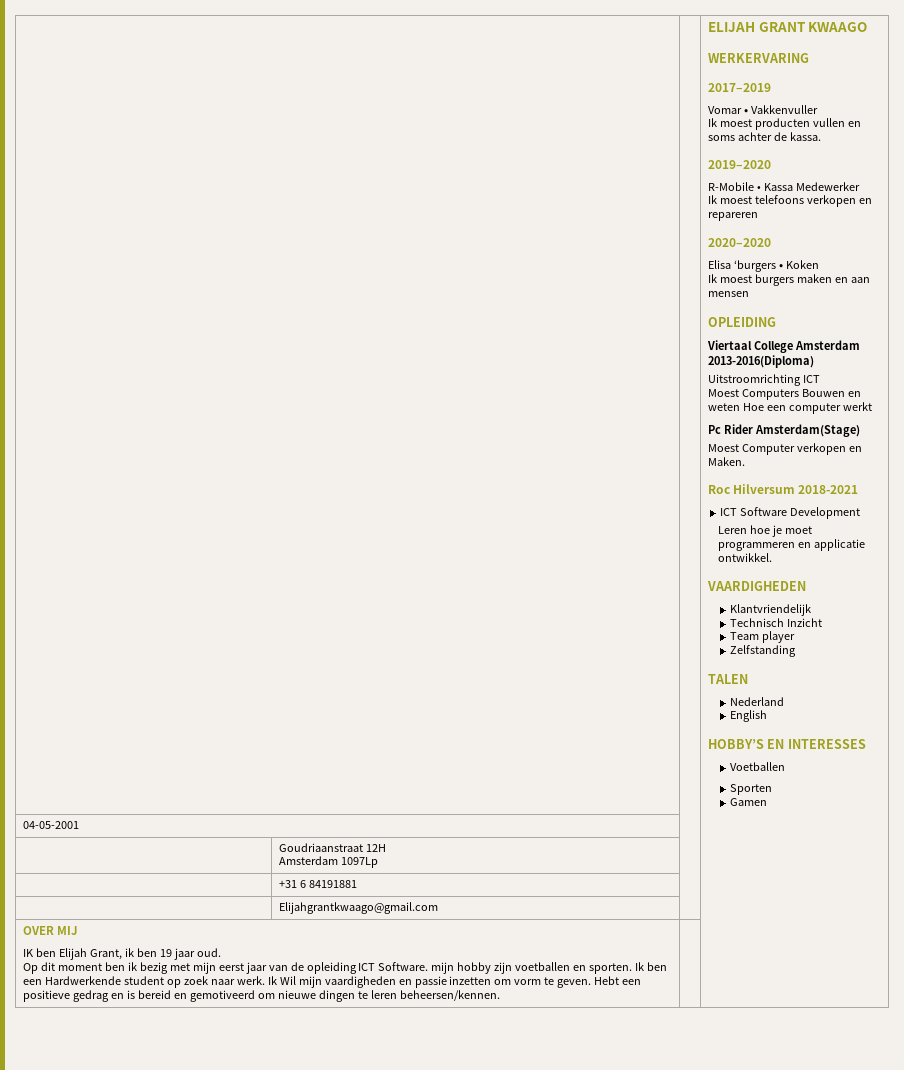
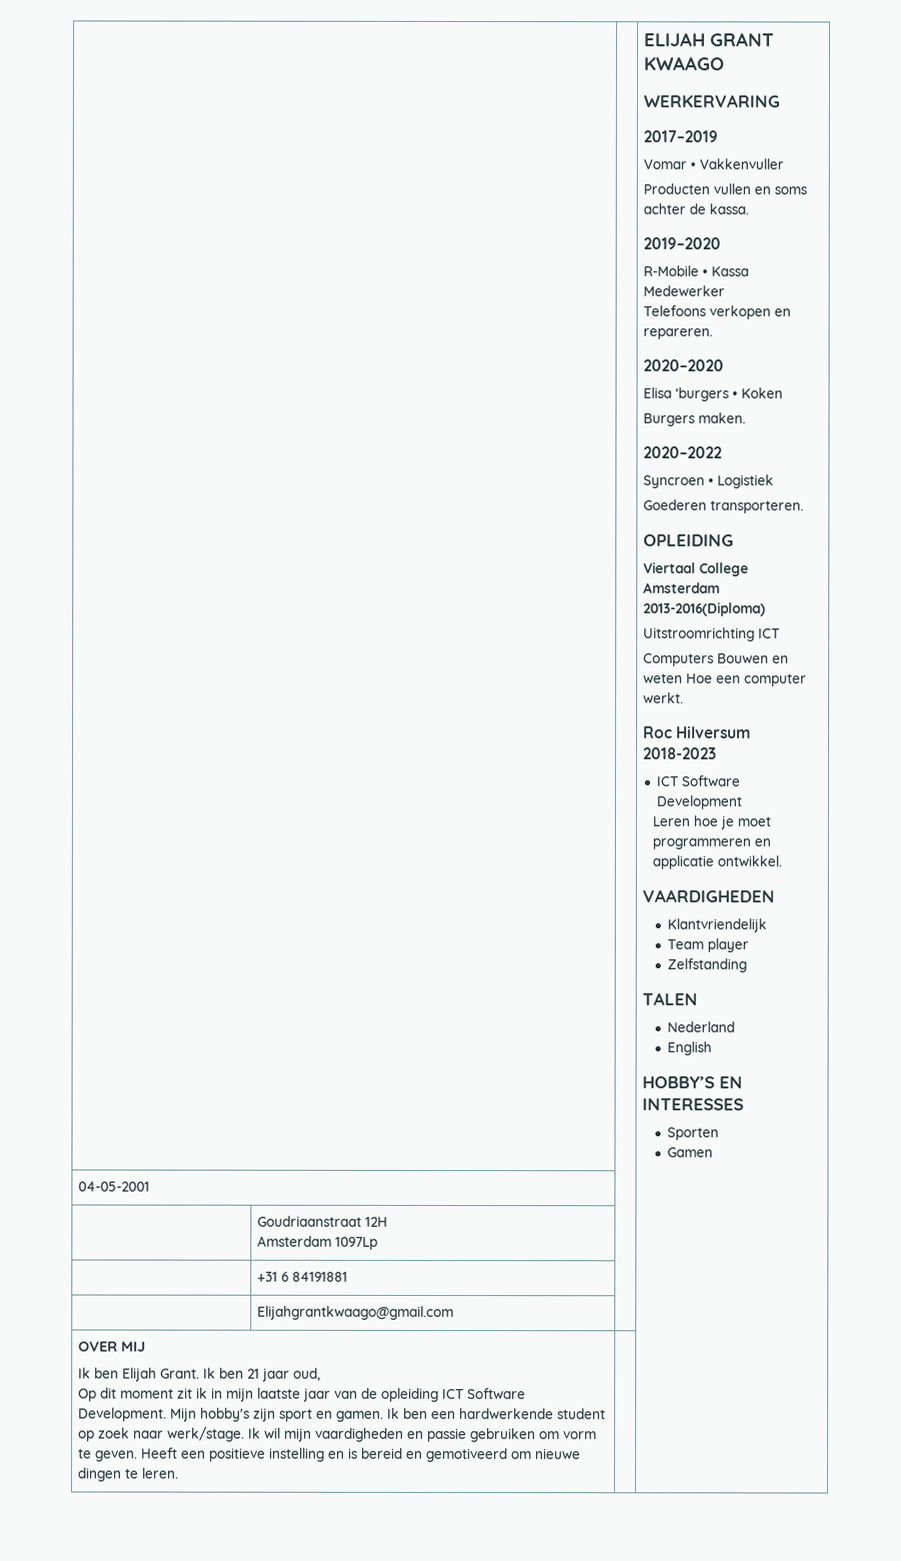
[707,118,810,130] Ik moest producten -> [642,183,710,195] Producten
[707,195,872,207] [707,212,758,221] Ik moest telefoons verkopen en repareren -> [642,305,791,320] [642,328,713,340] Telefoons verkopen en repareren.
[707,274,870,286] [707,291,749,297] Ik moest burgers maken en aan mensen -> [642,412,746,427] [642,446,722,459] [642,474,774,489] [642,499,804,514] Burgers maken. // 2020–2022 // Syncroen • Logistiek // Goederen transporteren.
[707,389,739,397] Moest -> (780, 633) none
[842,402,872,411] [707,424,860,437] [707,443,862,455] [707,457,745,466] werkt // Pc Rider Amsterdam(Stage) // Moest Computer verkopen en Maken. -> [642,692,684,704] werkt.
[798,485,859,494] 2018-2021 -> [642,747,717,760] 2018-2023
[730,618,823,627] // Technisch Inzicht -> (768, 925) none
[730,762,786,771] // Voetballen -> (744, 1104) none
[22,949,34,957] IK -> [77,1367,91,1379] Ik
[89,948,221,960] [22,962,244,974] Grant, ik ben 19 jaar oud. // Op dit moment ben ik bezig met mijn eerst -> [159,1367,321,1382] [77,1387,301,1402] Grant. Ik ben 21 jaar oud, // Op dit moment zit ik in mijn laatste
[378,962,633,974] Software. mijn hobby zijn voetballen en sporten. -> [466,1388,526,1400] [77,1407,384,1422] Software Development. Mijn hobby's zijn sport en gamen.
[44,976,121,985] Hardwerkende -> [458,1408,554,1420] hardwerkende
[236,976,296,985] werk. Ik Wil -> [166,1426,281,1442] werk/stage. Ik wil
[449,976,492,985] inzetten -> [469,1428,536,1443] gebruiken
[594,976,620,985] Hebt -> [140,1447,178,1459] Heeft
[72,990,109,1002] gedrag -> [268,1447,325,1462] instelling
[370,990,500,1001] leren beheersen/kennen. -> [141,1467,179,1479] leren.

